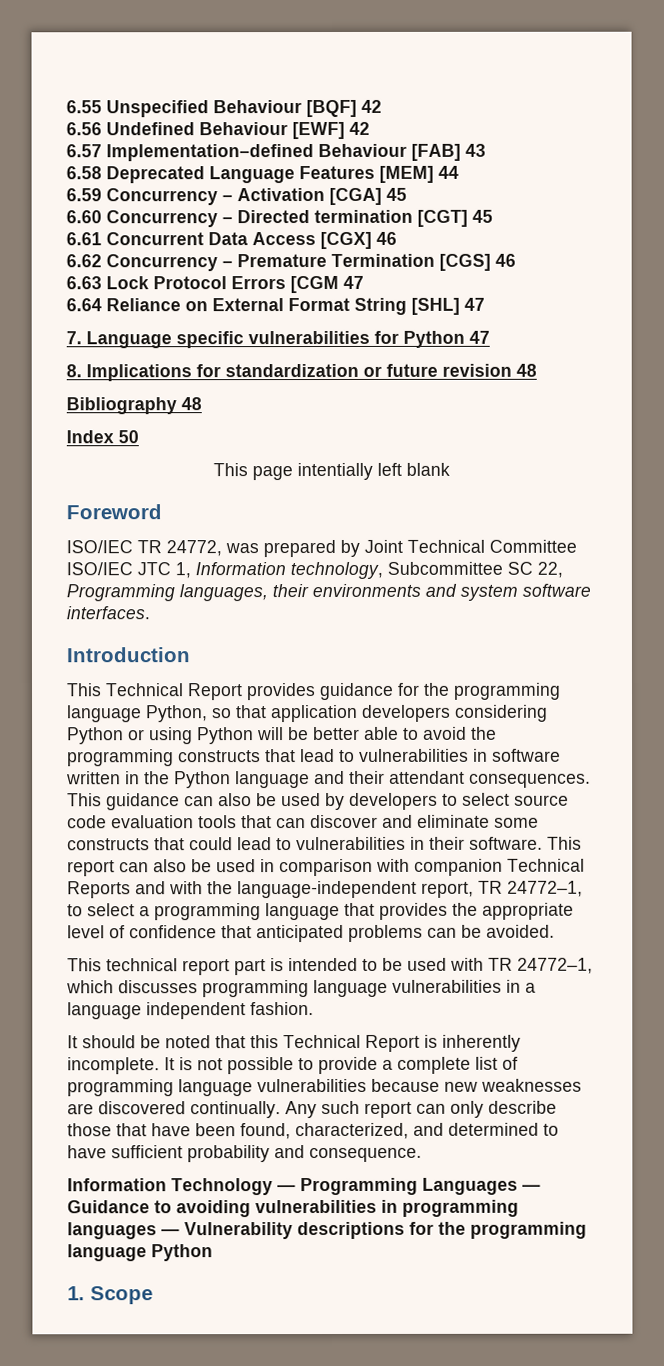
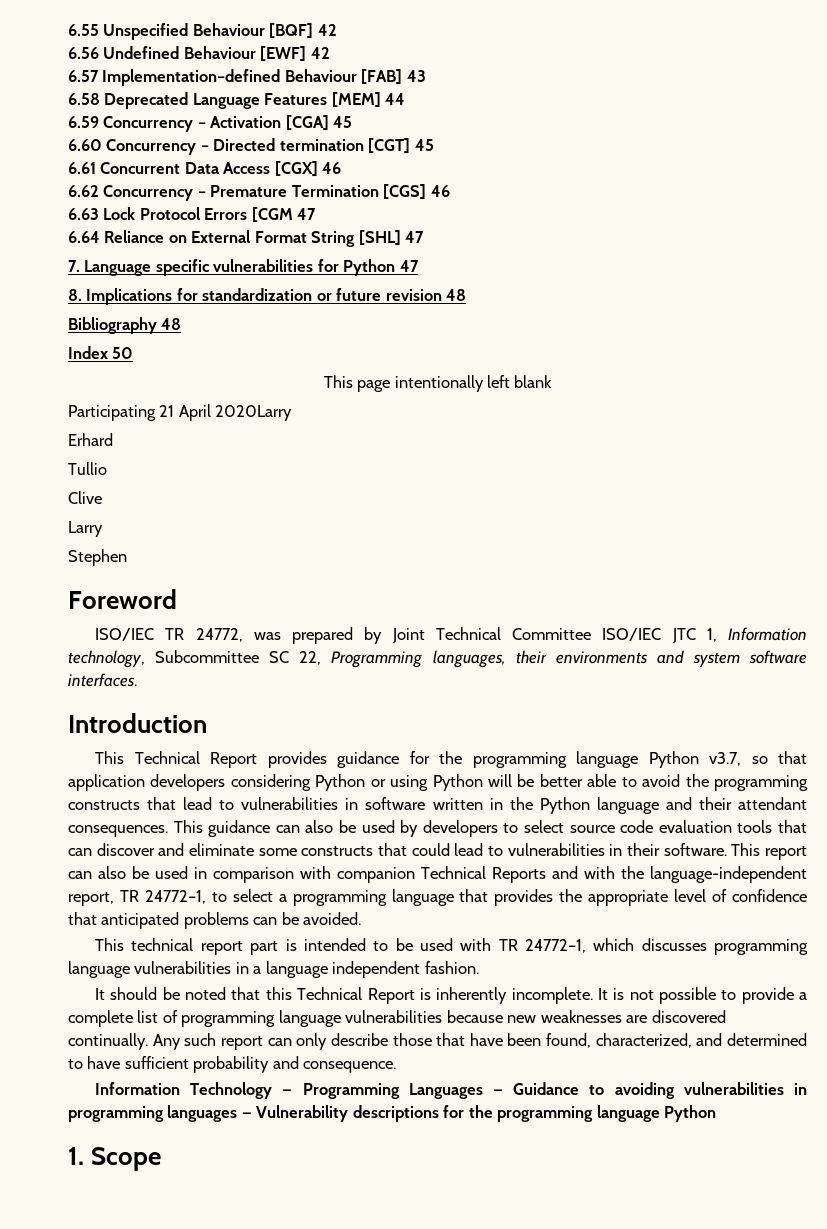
[297,462,373,481] intentially -> [394,375,484,392] intentionally
(450, 469) none -> [68,404,293,421] [68,433,113,446] [68,462,107,475] [68,491,102,504] [68,521,103,537] [68,549,127,566] // Participating 21 April 2020Larry // Erhard // Tullio // Clive // Larry // Stephen
[146,705,208,723] Python, -> [648,751,742,768] Python v3.7,

